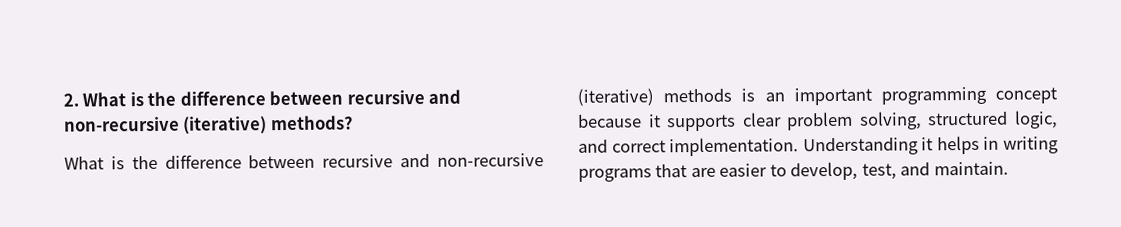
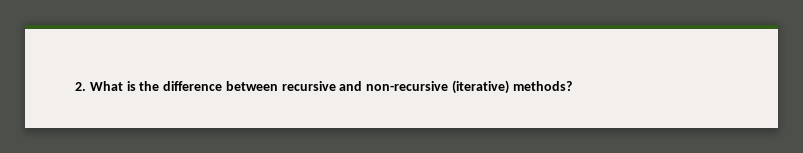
[64,153,544,170] [577,86,1057,106] [578,110,1058,132] [578,135,1059,157] [578,161,1009,182] // What is the difference between recursive and non-recursive (iterative) methods is an important programming concept because it supports clear problem solving, structured logic, and correct implementation. Understanding it helps in writing programs that are easier to develop, test, and maintain. -> (572, 86) none

